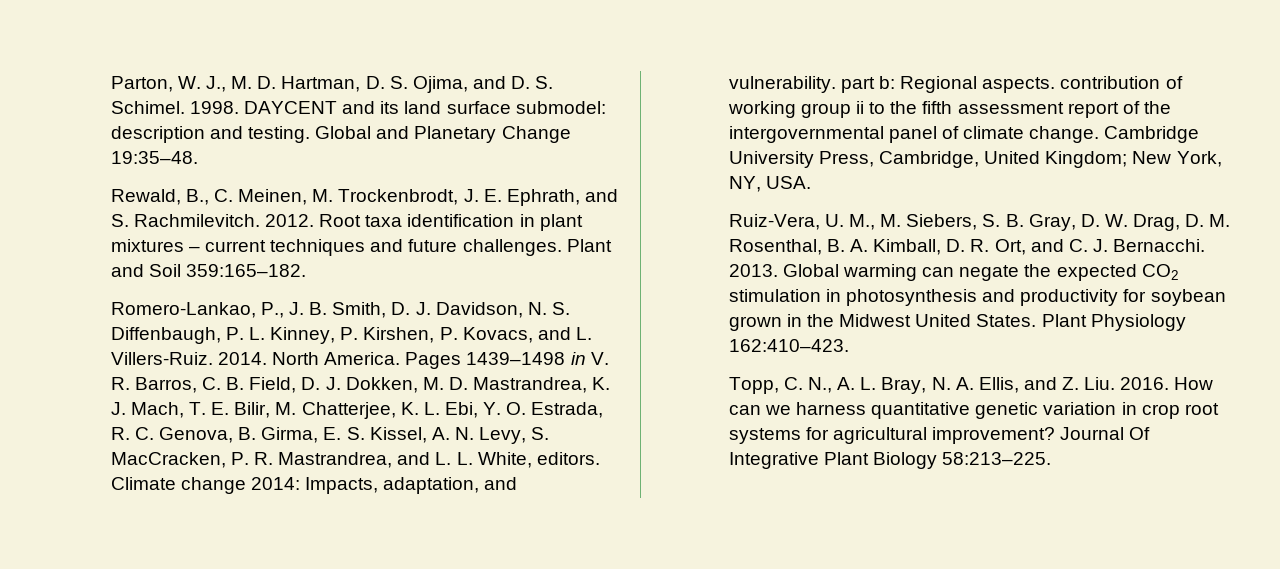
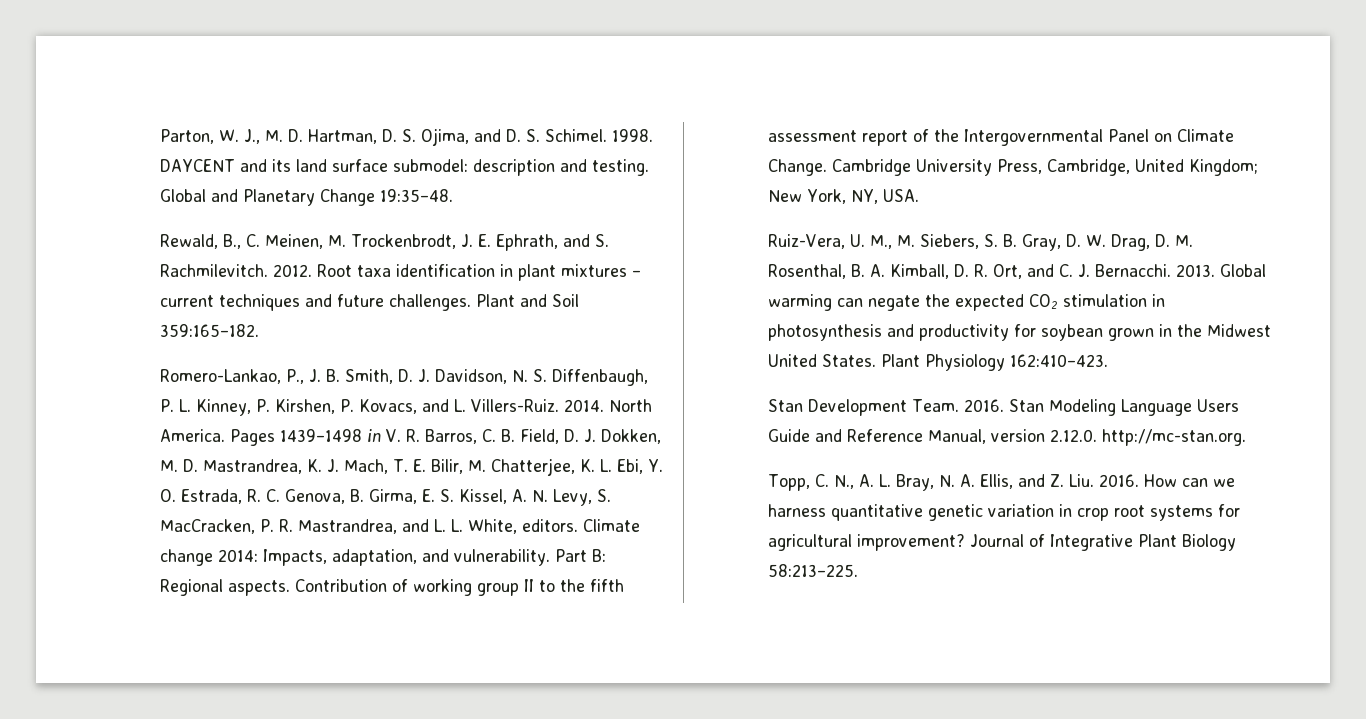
[840,76,895,93] part b: -> [555,549,607,562] Part B:
[1060,76,1161,89] contribution -> [295,579,388,592] Contribution
[855,101,864,114] ii -> [524,579,535,592] II
[728,126,1100,143] intergovernmental panel of climate change. -> [964,129,1235,146] [768,159,828,176] Intergovernmental Panel on Climate Change.
(849, 345) none -> [768,399,1240,416] [768,429,1247,446] // Stan Development Team. 2016. Stan Modeling Language Users Guide and Reference Manual, version 2.12.0. http://mc-stan.org.
[1129,427,1151,440] Of -> [1029,534,1046,547] of

